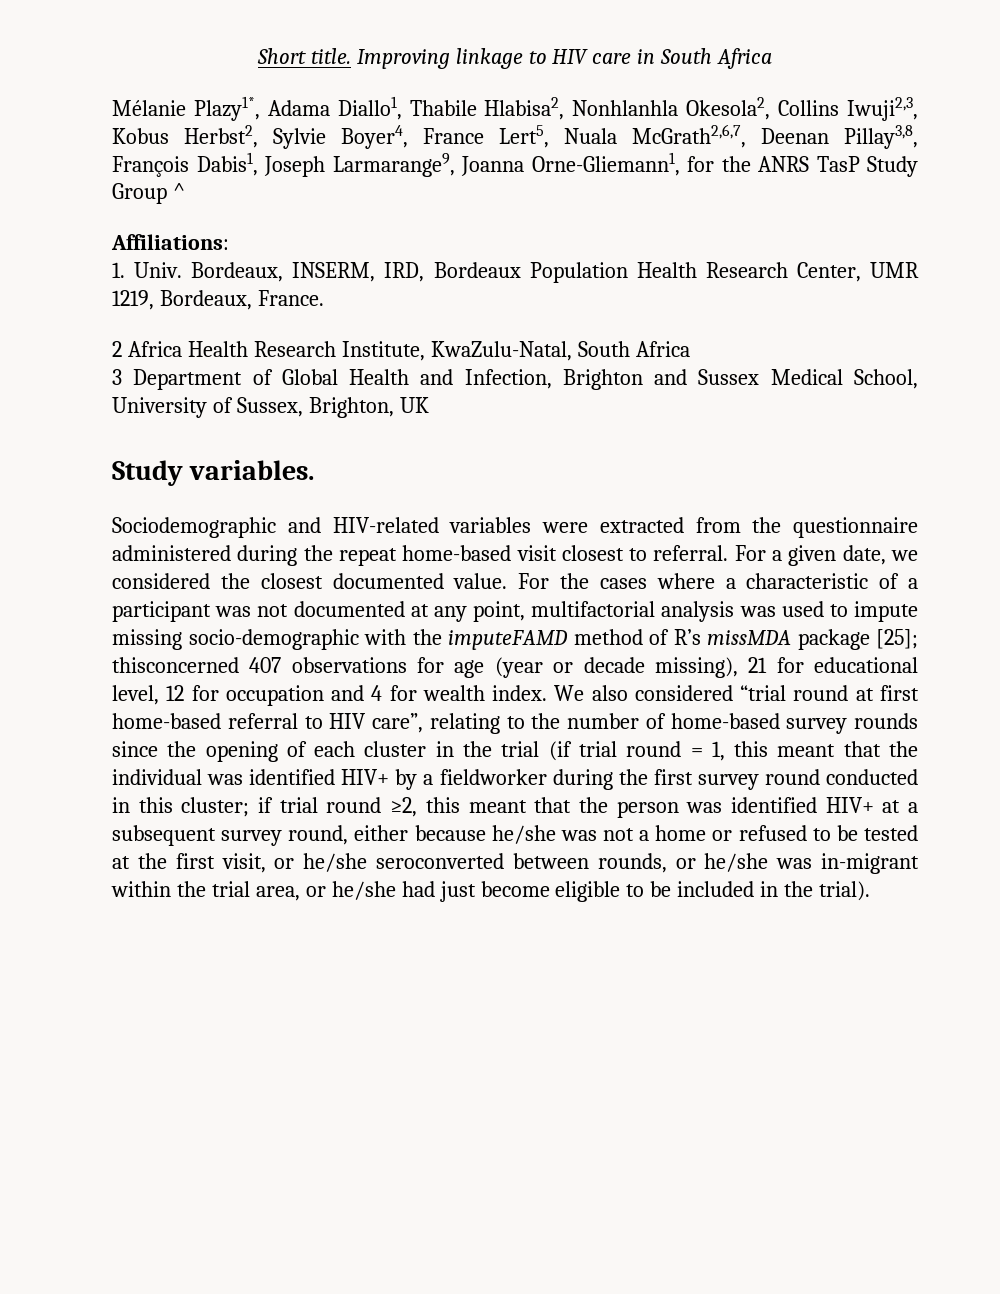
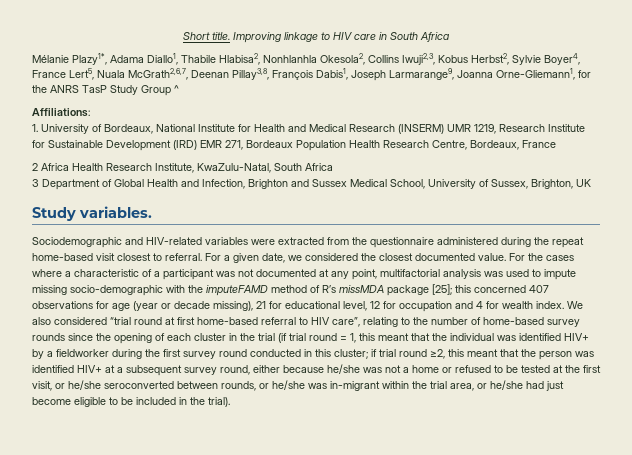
[134,262,920,283] [112,290,324,310] Univ. Bordeaux, INSERM, IRD, Bordeaux Population Health Research Center, UMR 1219, Bordeaux, France. -> [41,124,585,134] [32,140,556,151] University of Bordeaux, National Institute for Health and Medical Research (INSERM) UMR 1219, Research Institute for Sustainable Development (IRD) EMR 271, Bordeaux Population Health Research Centre, Bordeaux, France
[112,657,239,673] thisconcerned -> [455,285,526,293] this concerned

